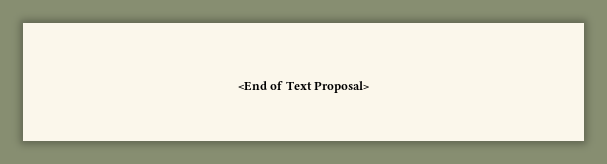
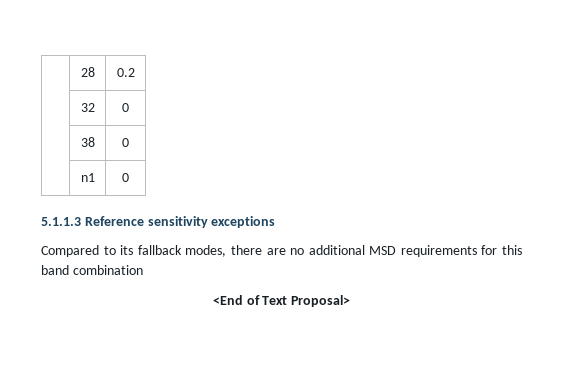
(237, 86) none -> [80,67,95,77] [116,68,135,77] [80,103,95,112] [122,103,129,112] [80,137,95,147] [122,138,129,147] [80,173,95,182] [122,173,129,182] [41,216,276,228] [41,245,522,257] [41,265,143,275] | 28 | 0.2 // | 32 | 0 // | 38 | 0 // | n1 | 0 // 5.1.1.3 Reference sensitivity exceptions // Compared to its fallback modes, there are no additional MSD requirements for this band combination //

